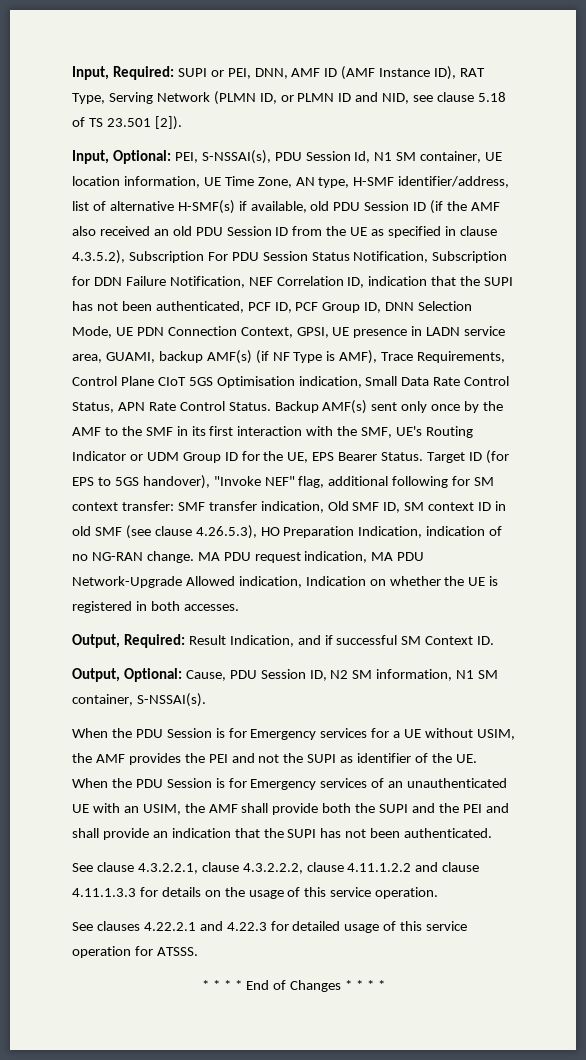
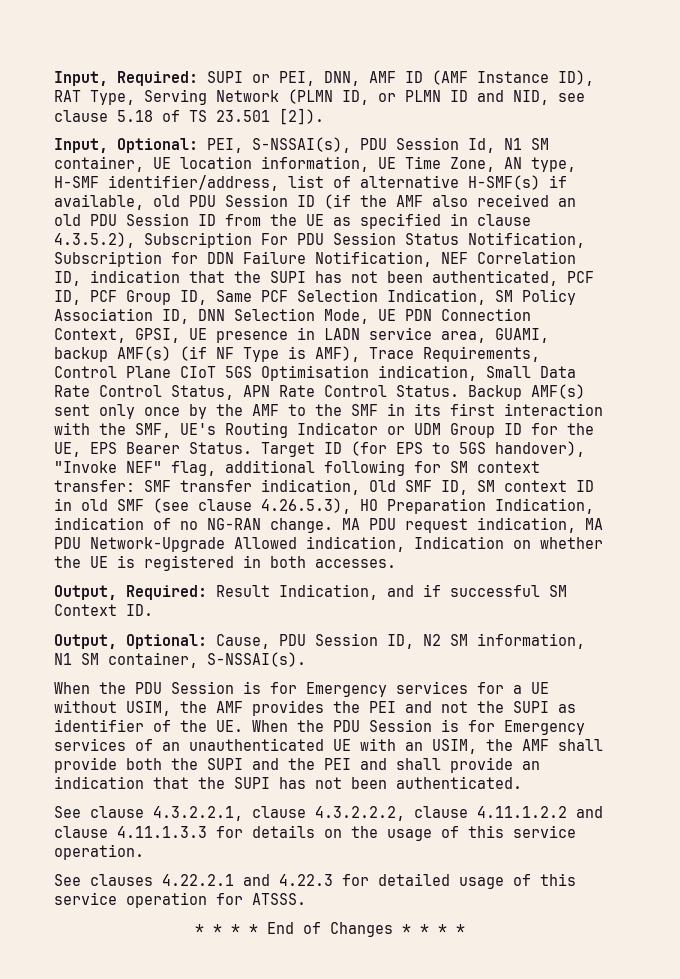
(382, 307) none -> [216,289,576,305] [54,308,189,324] Same PCF Selection Indication, SM Policy Association ID,

